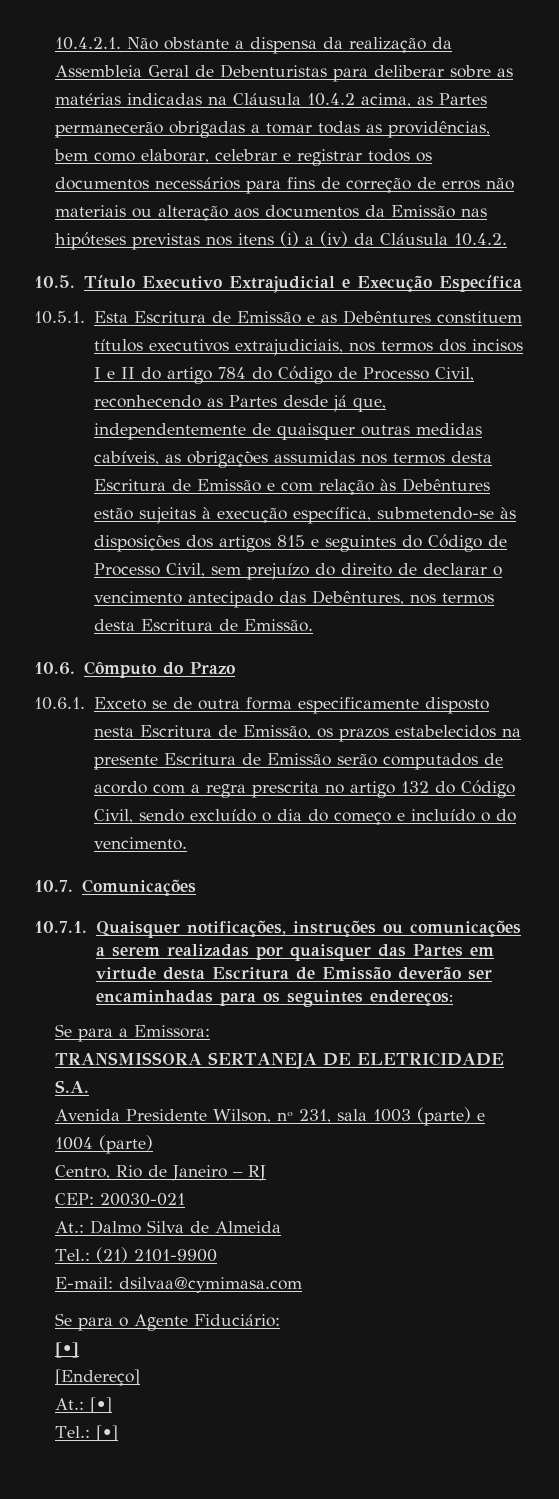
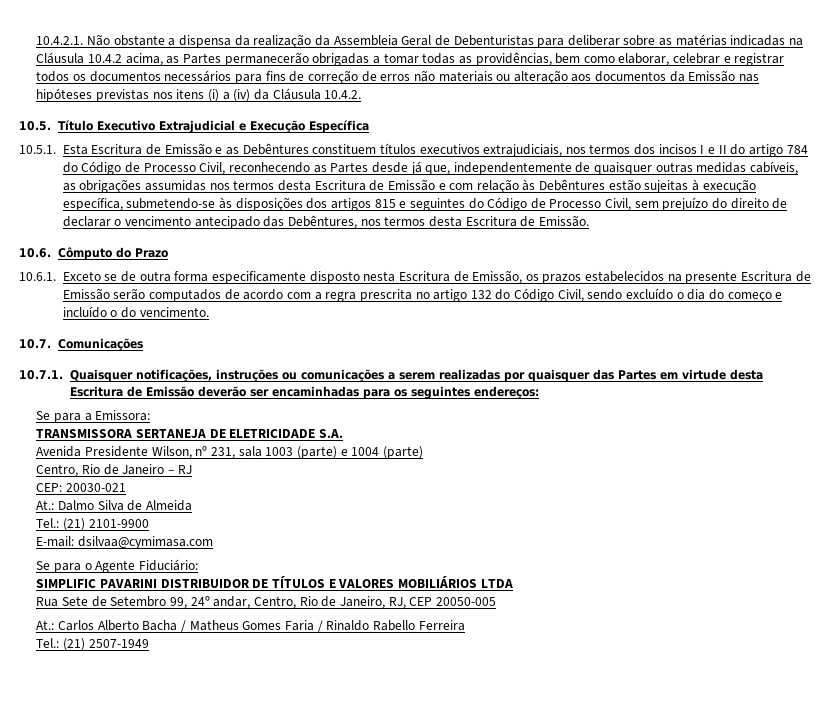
[55,1342,80,1358] [55,1369,141,1386] [55,1397,113,1413] [55,1425,119,1441] [•] // [Endereço] // At.: [•] // Tel.: [•] -> [36,576,513,588] [36,596,496,609] [36,620,465,632] [36,638,149,651] SIMPLIFIC PAVARINI DISTRIBUIDOR DE TÍTULOS E VALORES MOBILIÁRIOS LTDA // Rua Sete de Setembro 99, 24º andar, Centro, Rio de Janeiro, RJ, CEP 20050-005 // At.: Carlos Alberto Bacha / Matheus Gomes Faria / Rinaldo Rabello Ferreira // Tel.: (21) 2507-1949

